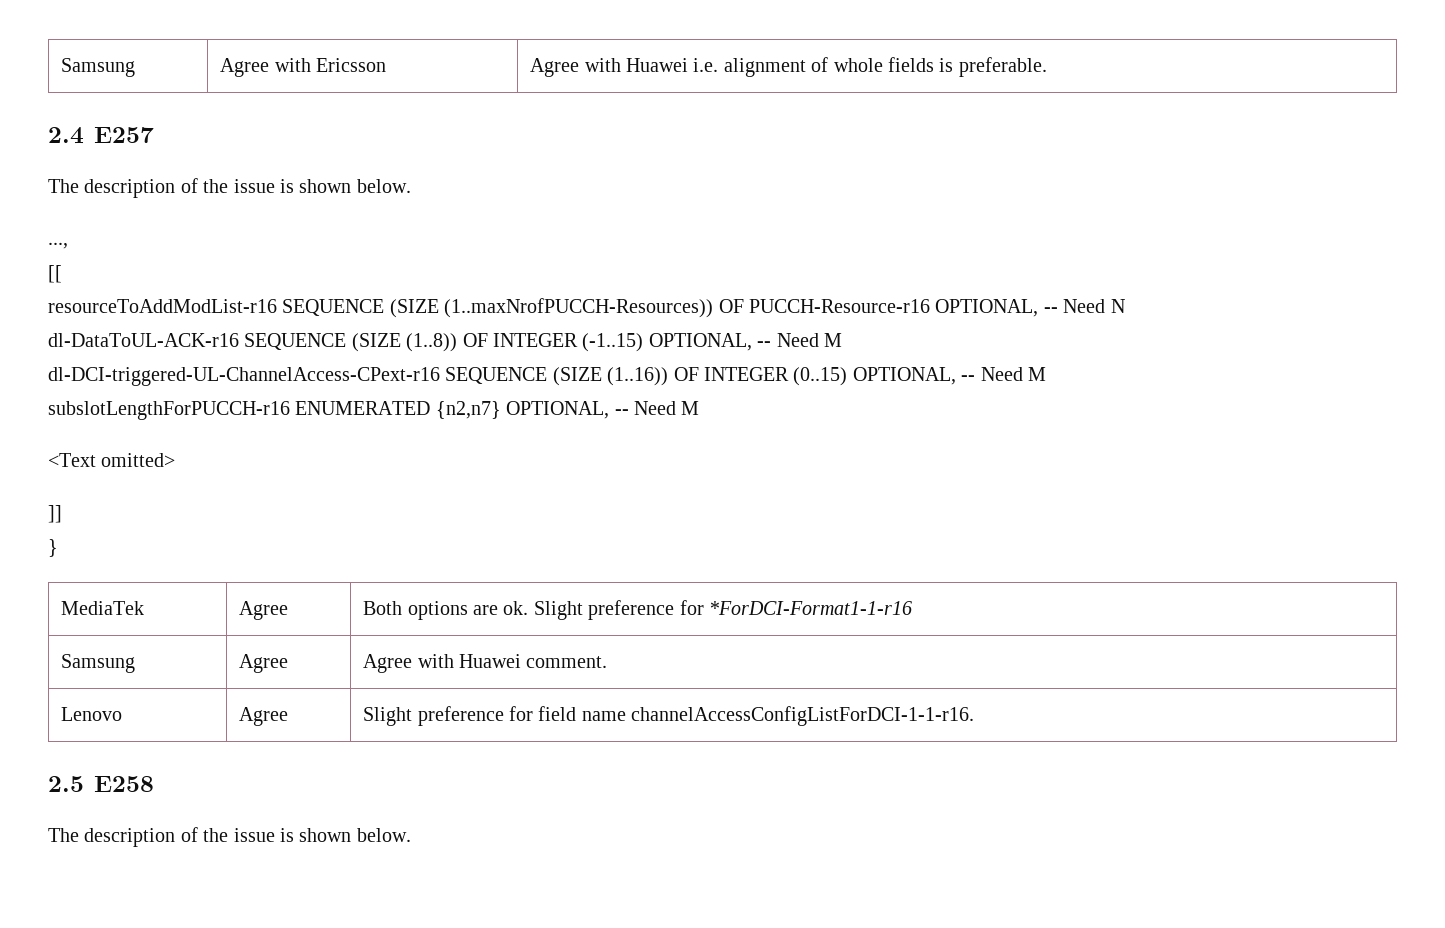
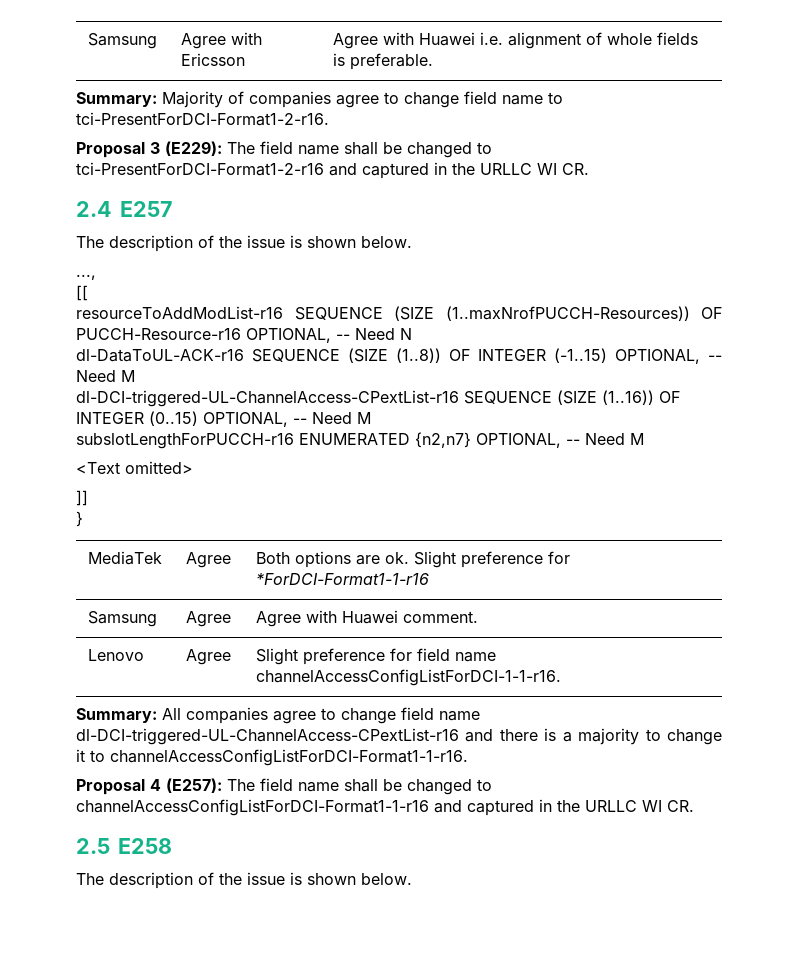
(1047, 67) none -> [76,91,563,108] [76,112,329,126] [76,141,492,158] [76,162,589,179] // Summary: Majority of companies agree to change field name to tci-PresentForDCI-Format1-2-r16. // Proposal 3 (E229): The field name shall be changed to tci-PresentForDCI-Format1-2-r16 and captured in the URLLC WI CR.
[48,367,440,386] dl-DCI-triggered-UL-ChannelAccess-CPext-r16 -> [76,390,459,407] dl-DCI-triggered-UL-ChannelAccess-CPextList-r16
(975, 716) none -> [76,707,480,724] [76,728,723,745] [76,749,468,766] [76,778,492,795] [76,799,694,816] // Summary: All companies agree to change field name dl-DCI-triggered-UL-ChannelAccess-CPextList-r16 and there is a majority to change it to channelAccessConfigListForDCI-Format1-1-r16. // Proposal 4 (E257): The field name shall be changed to channelAccessConfigListForDCI-Format1-1-r16 and captured in the URLLC WI CR.

